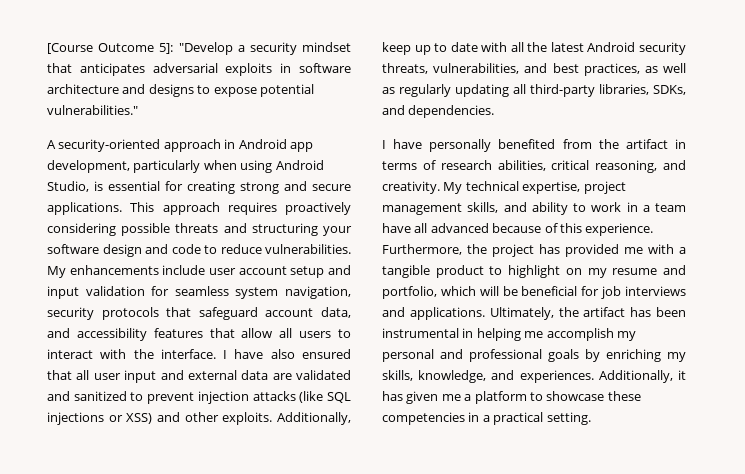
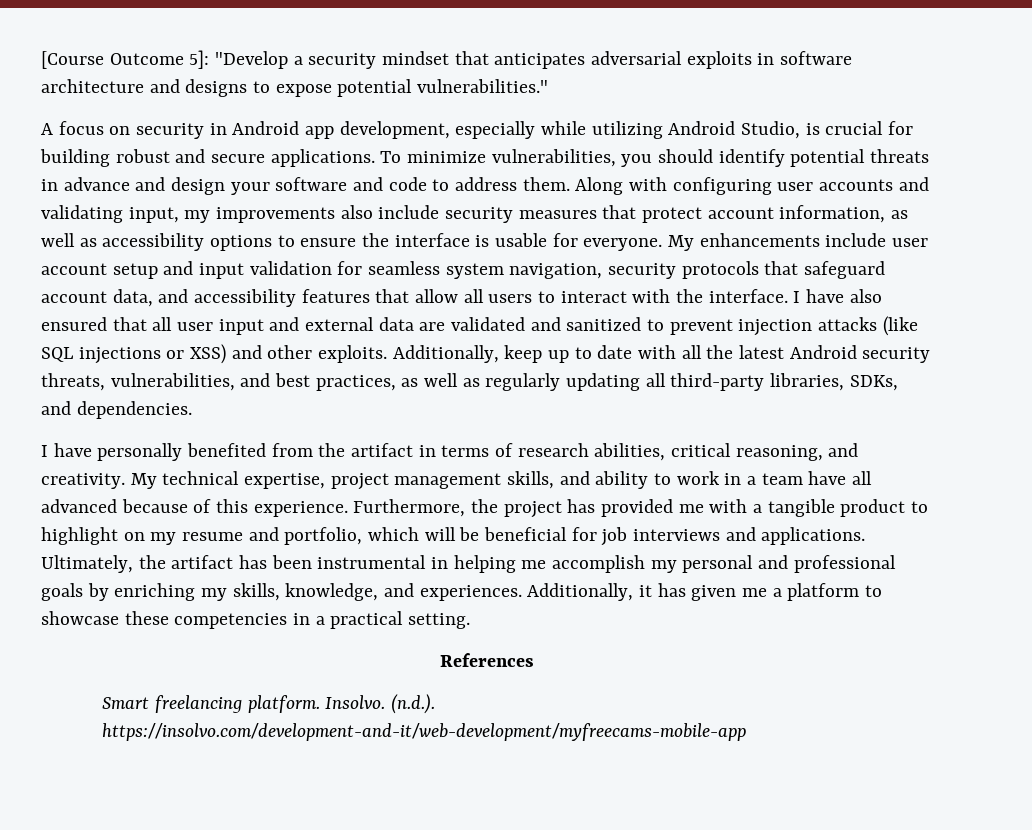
[58,139,221,152] security-oriented approach -> [58,121,205,139] focus on security
[133,160,324,173] [47,181,351,194] [47,202,351,215] [47,223,318,236] particularly when using Android Studio, is essential for creating strong and secure applications. This approach requires proactively considering possible threats and structuring -> [455,121,914,139] [40,149,930,167] [41,177,226,195] especially while utilizing Android Studio, is crucial for building robust and secure applications. To minimize vulnerabilities, you should identify potential threats in advance and design
[102,244,142,257] design -> (348, 184) none
[220,244,351,254] reduce vulnerabilities. -> [455,177,929,195] [41,205,909,223] [41,233,663,251] address them. Along with configuring user accounts and validating input, my improvements also include security measures that protect account information, as well as accessibility options to ensure the interface is usable for everyone.
(591, 418) none -> [440,653,534,667] [102,694,436,714] [102,723,747,741] // References // Smart freelancing platform. Insolvo. (n.d.). https://insolvo.com/development-and-it/web-development/myfreecams-mobile-app

